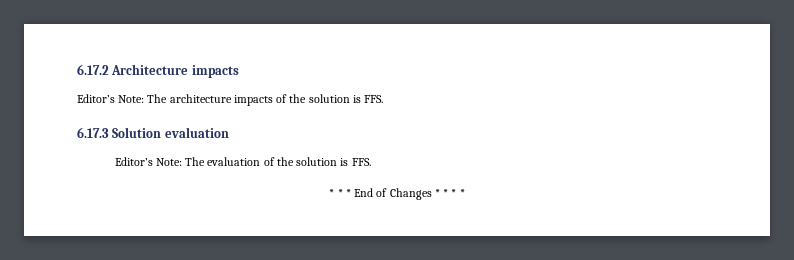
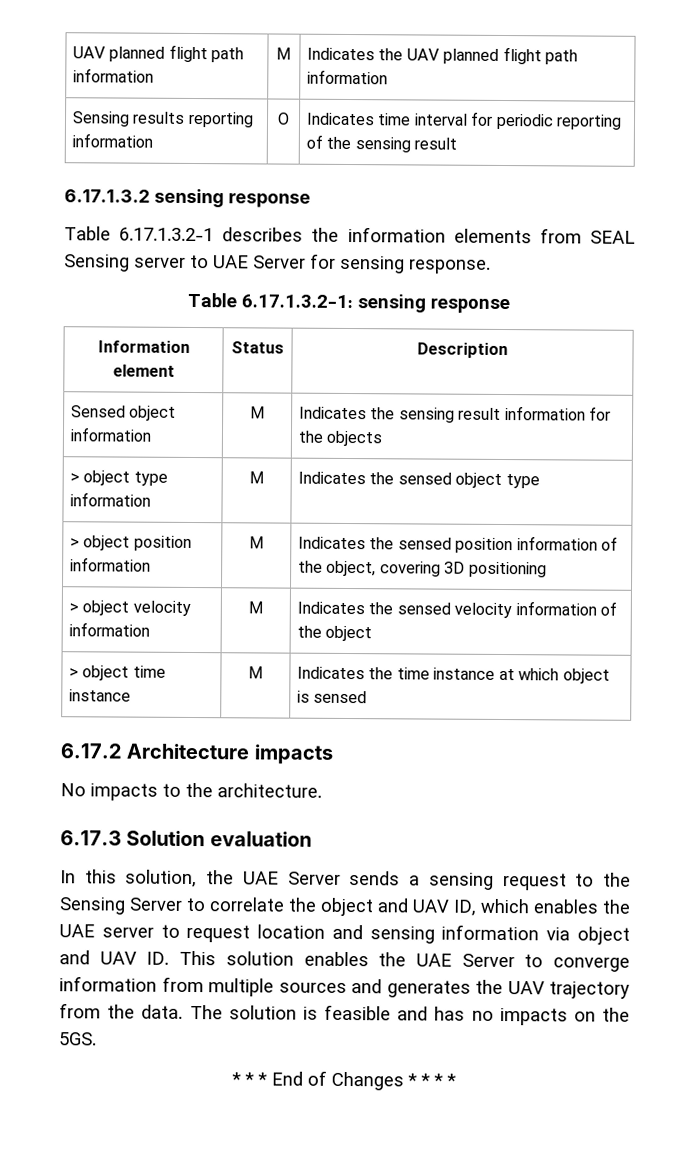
[77,64,239,78] [77,94,384,106] [77,127,229,138] [114,157,371,166] 6.17.2 Architecture impacts // Editor’s Note: The architecture impacts of the solution is FFS. // 6.17.3 Solution evaluation // Editor’s Note: The evaluation of the solution is FFS. -> [72,44,245,63] [72,68,154,83] [276,47,292,60] [306,46,579,65] [306,69,388,85] [71,111,254,128] [71,133,153,148] [277,112,290,125] [305,111,623,130] [305,134,458,153] [64,188,311,208] [64,226,635,244] [64,253,491,274] [187,292,510,314] [97,340,190,353] [112,364,175,377] [231,341,284,354] [417,342,509,359] [70,405,177,421] [69,427,152,442] [249,406,266,419] [298,406,612,423] [297,430,384,447] [69,470,168,486] [69,492,151,507] [248,471,265,484] [297,471,540,489] [69,535,192,551] [69,557,151,572] [248,536,265,549] [297,536,619,554] [297,560,547,578] [68,600,191,616] [68,622,150,637] [247,601,264,614] [296,601,618,619] [296,625,373,642] [68,665,166,681] [68,689,131,702] [247,666,264,679] [296,666,610,684] [296,690,368,704] [60,743,333,764] [60,782,322,801] [60,830,312,847] [60,869,632,891] [59,897,630,917] [59,924,630,945] [59,950,630,972] [59,976,630,999] [59,1003,630,1026] [59,1032,97,1046] UAV planned flight path information | M | Indicates the UAV planned flight path information // Sensing results reporting information | O | Indicates time interval for periodic reporting of the sensing result // 6.17.1.3.2 sensing response // Table 6.17.1.3.2-1 describes the information elements from SEAL Sensing server to UAE Server for sensing response. // Table 6.17.1.3.2-1: sensing response // Information element | Status | Description // Sensed object information | M | Indicates the sensing result information for the objects // > object type information | M | Indicates the sensed object type // > object position information | M | Indicates the sensed position information of the object, covering 3D positioning // > object velocity information | M | Indicates the sensed velocity information of the object // > object time instance | M | Indicates the time instance at which object is sensed // 6.17.2 Architecture impacts // No impacts to the architecture. // 6.17.3 Solution evaluation // In this solution, the UAE Server sends a sensing request to the Sensing Server to correlate the object and UAV ID, which enables the UAE server to request location and sensing information via object and UAV ID. This solution enables the UAE Server to converge information from multiple sources and generates the UAV trajectory from the data. The solution is feasible and has no impacts on the 5GS.

